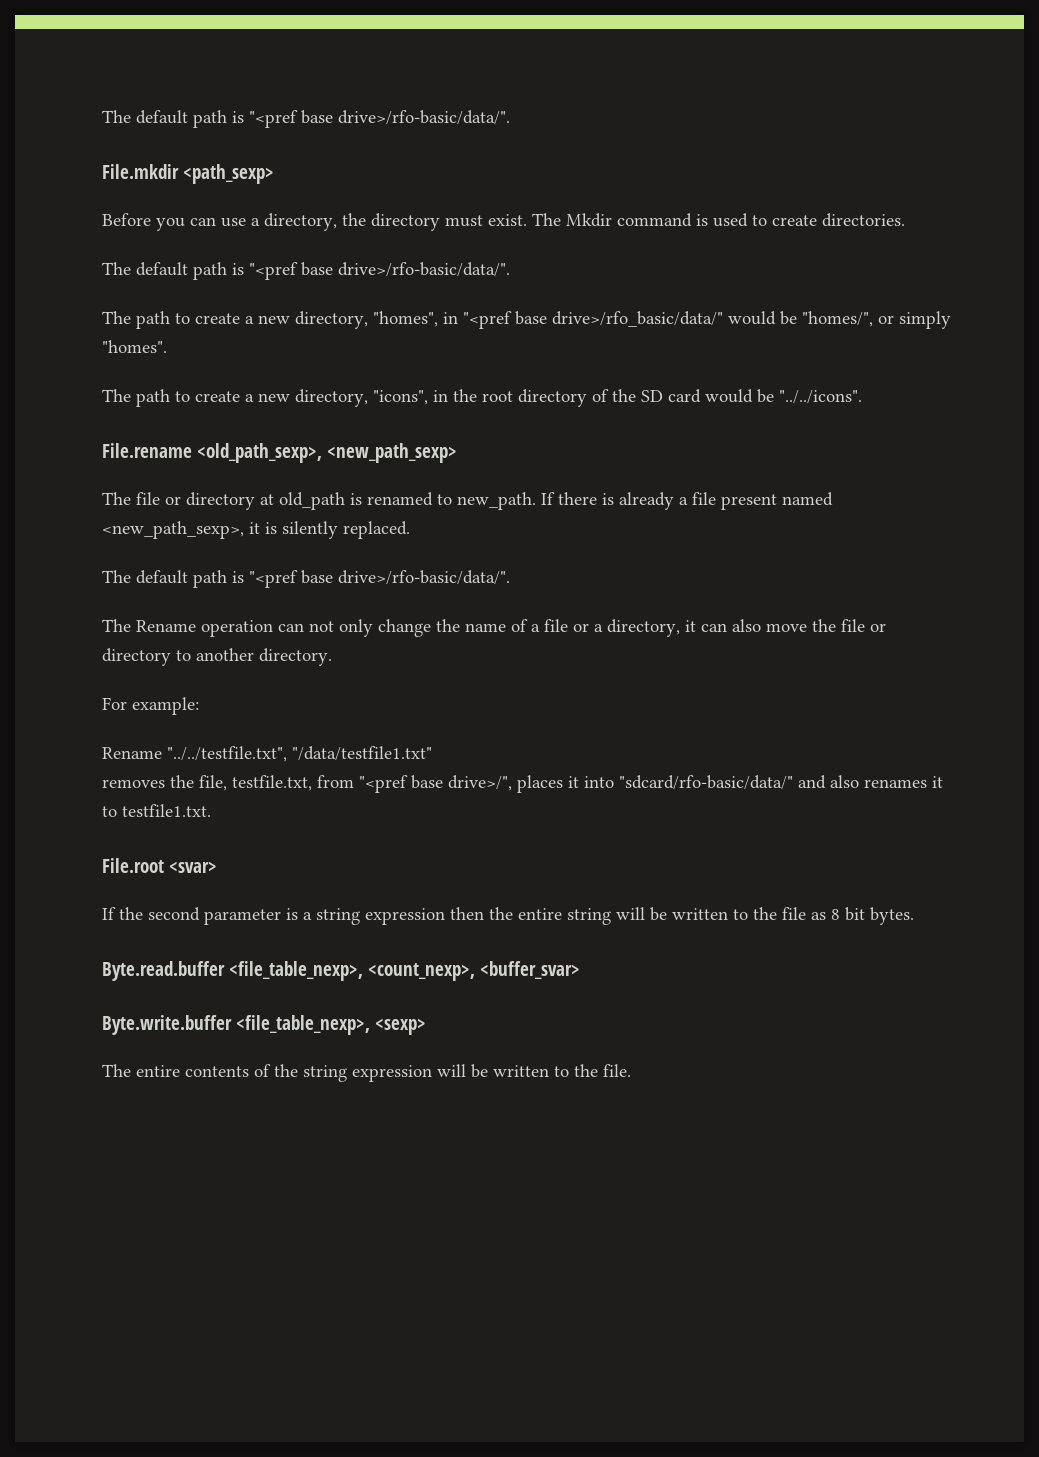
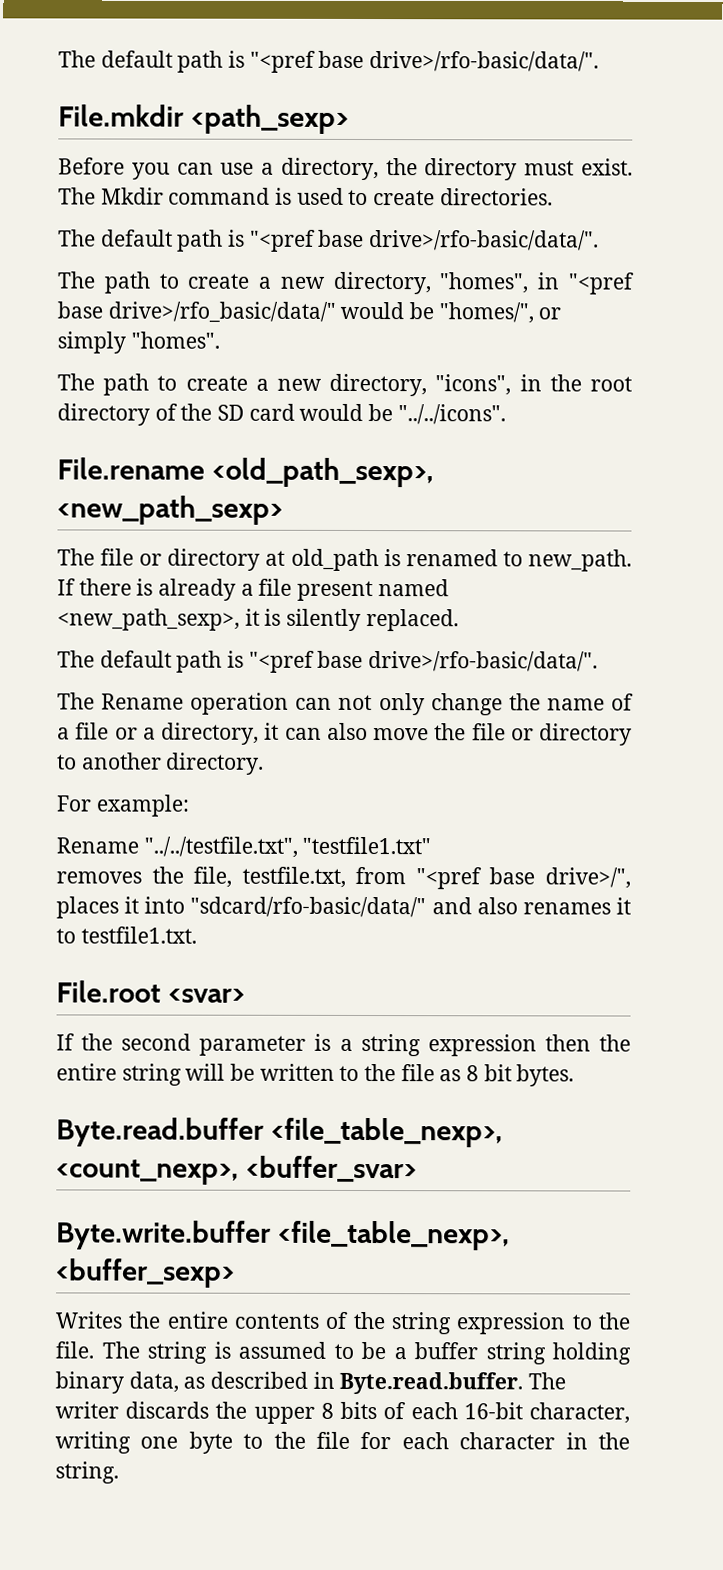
[292,746,432,761] "/data/testfile1.txt" -> [302,836,432,855] "testfile1.txt"
[375,1018,426,1035] [102,1064,131,1077] <sexp> // The -> [56,1258,235,1288] [55,1311,161,1329] <buffer_sexp> // Writes the
[437,1064,631,1078] will be written to the file. -> [571,1312,630,1330] [55,1341,631,1365] [55,1371,567,1395] [55,1401,630,1424] [55,1431,630,1454] [55,1461,119,1484] to the file. The string is assumed to be a buffer string holding binary data, as described in Byte.read.buffer. The writer discards the upper 8 bits of each 16-bit character, writing one byte to the file for each character in the string.

